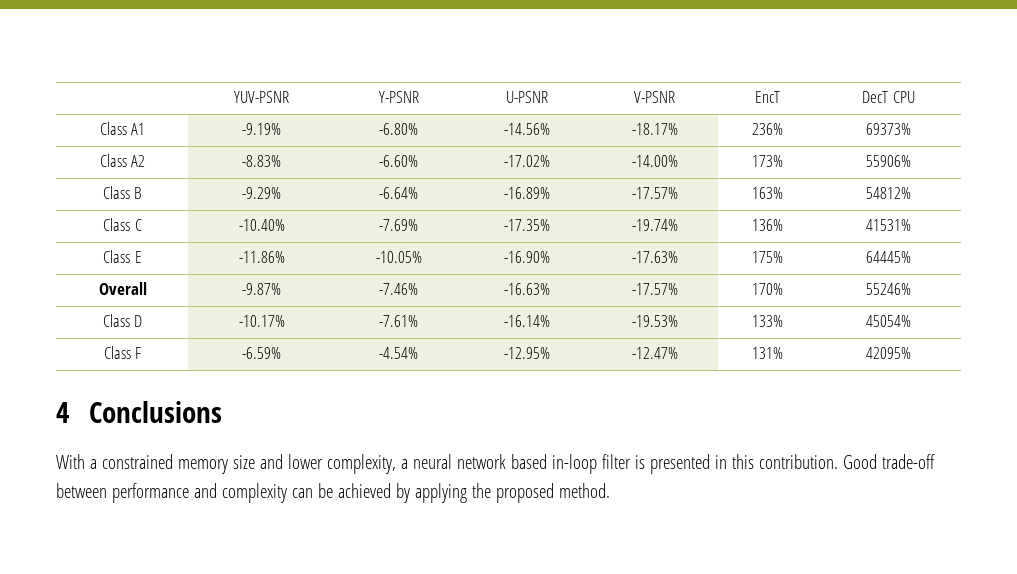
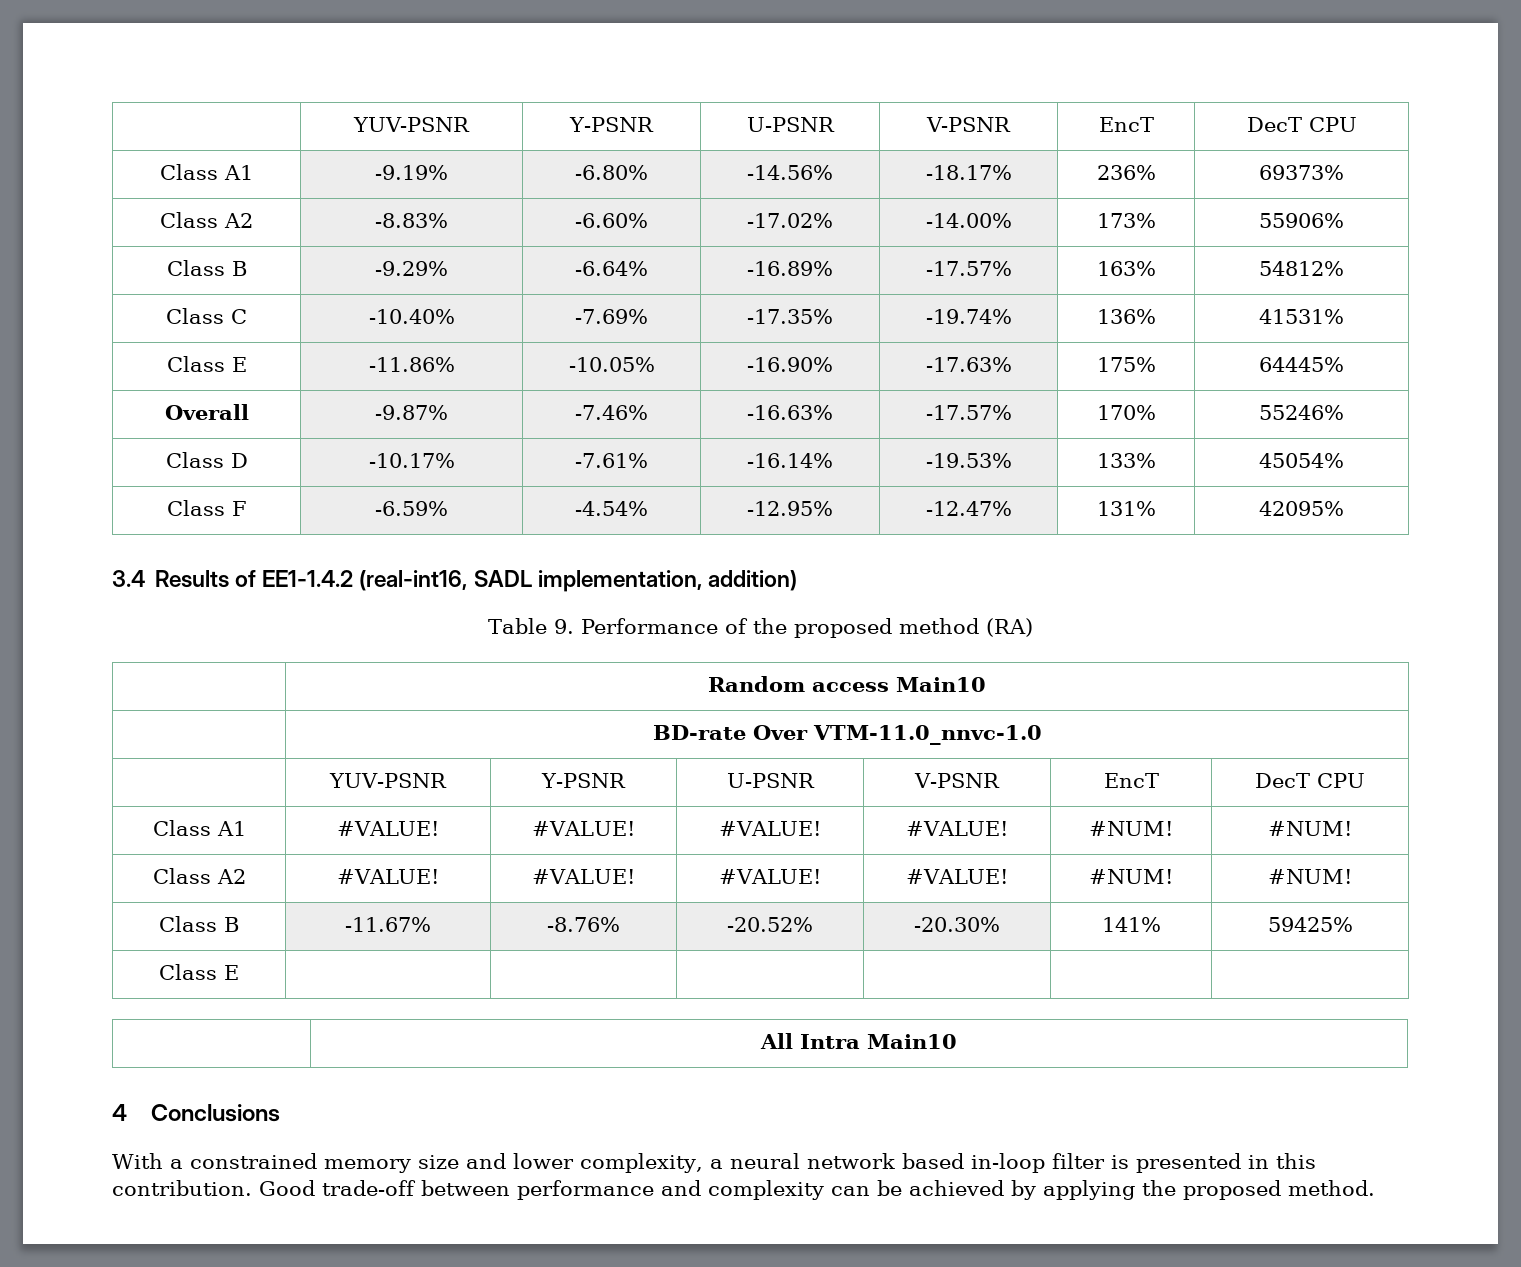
(911, 353) none -> [112,570,797,592] [487,618,1034,638] [708,676,986,692] [652,725,1042,745] [329,773,448,788] [541,773,627,788] [726,773,815,788] [914,773,1001,788] [1103,773,1159,788] [1255,773,1365,788] [152,820,246,836] [336,821,440,836] [532,821,636,836] [718,821,822,836] [905,821,1009,836] [1089,821,1173,836] [1268,821,1352,836] [152,868,246,884] [336,869,440,884] [532,869,636,884] [718,869,822,884] [905,869,1009,884] [1089,869,1173,884] [1268,869,1352,884] [159,916,239,932] [345,917,431,932] [547,917,620,932] [727,917,813,932] [914,917,1000,932] [1101,917,1161,932] [1267,917,1353,932] [159,964,239,980] [760,1033,957,1049] // 3.4 Results of EE1-1.4.2 (real-int16, SADL implementation, addition) // Table 9. Performance of the proposed method (RA) // | Random access Main10 // | BD-rate Over VTM-11.0_nnvc-1.0 // | YUV-PSNR | Y-PSNR | U-PSNR | V-PSNR | EncT | DecT CPU // Class A1 | #VALUE! | #VALUE! | #VALUE! | #VALUE! | #NUM! | #NUM! // Class A2 | #VALUE! | #VALUE! | #VALUE! | #VALUE! | #NUM! | #NUM! // Class B | -11.67% | -8.76% | -20.52% | -20.30% | 141% | 59425% // Class E | | | | | | // | All Intra Main10

